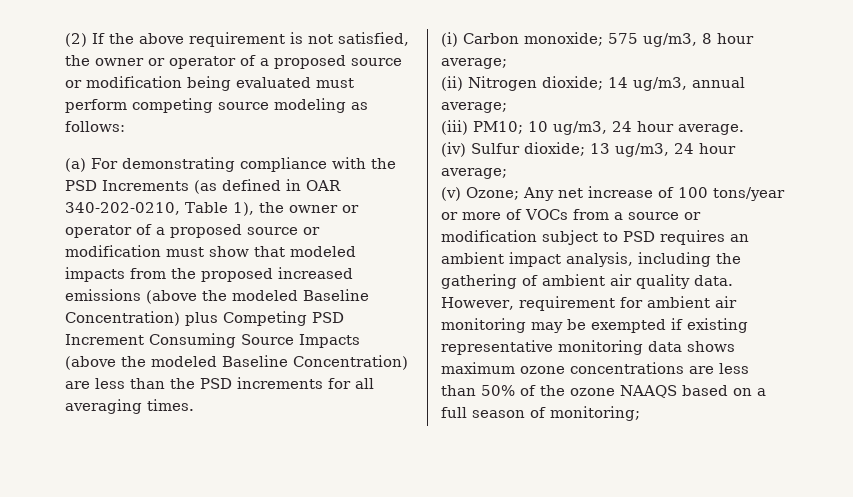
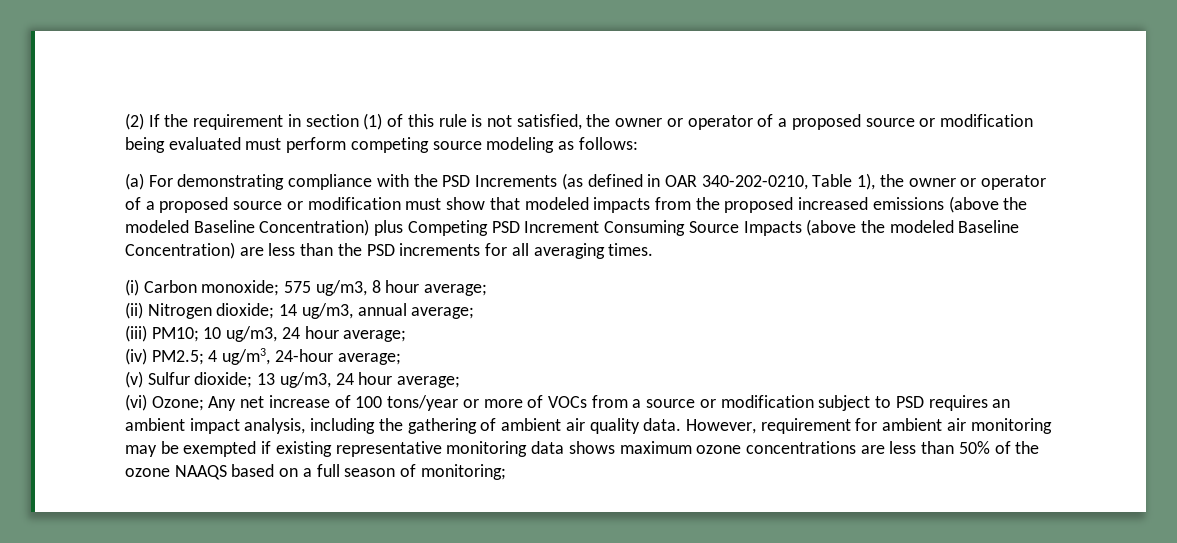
[139,32,285,47] above requirement -> [193,113,467,130] requirement in section (1) of this rule
[678,124,744,135] average. -> [343,330,407,342] average;
(466, 149) none -> [151,348,401,365] [125,371,143,388] PM2.5; 4 ug/m3, 24-hour average; // (v)
[441,187,461,201] (v) -> [125,394,147,411] (vi)

